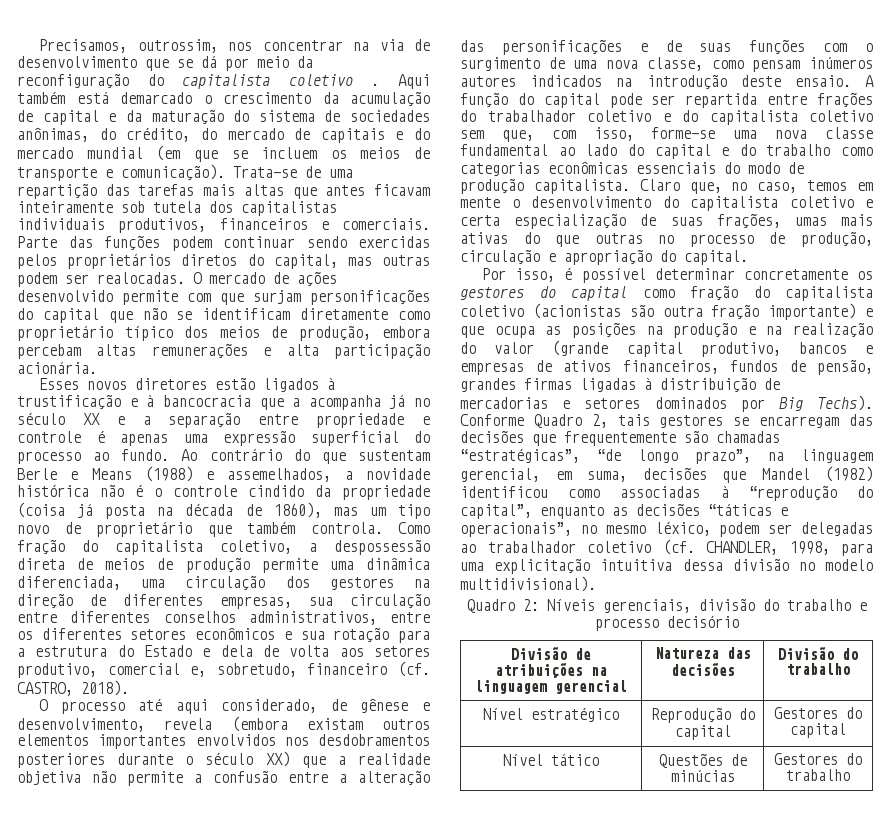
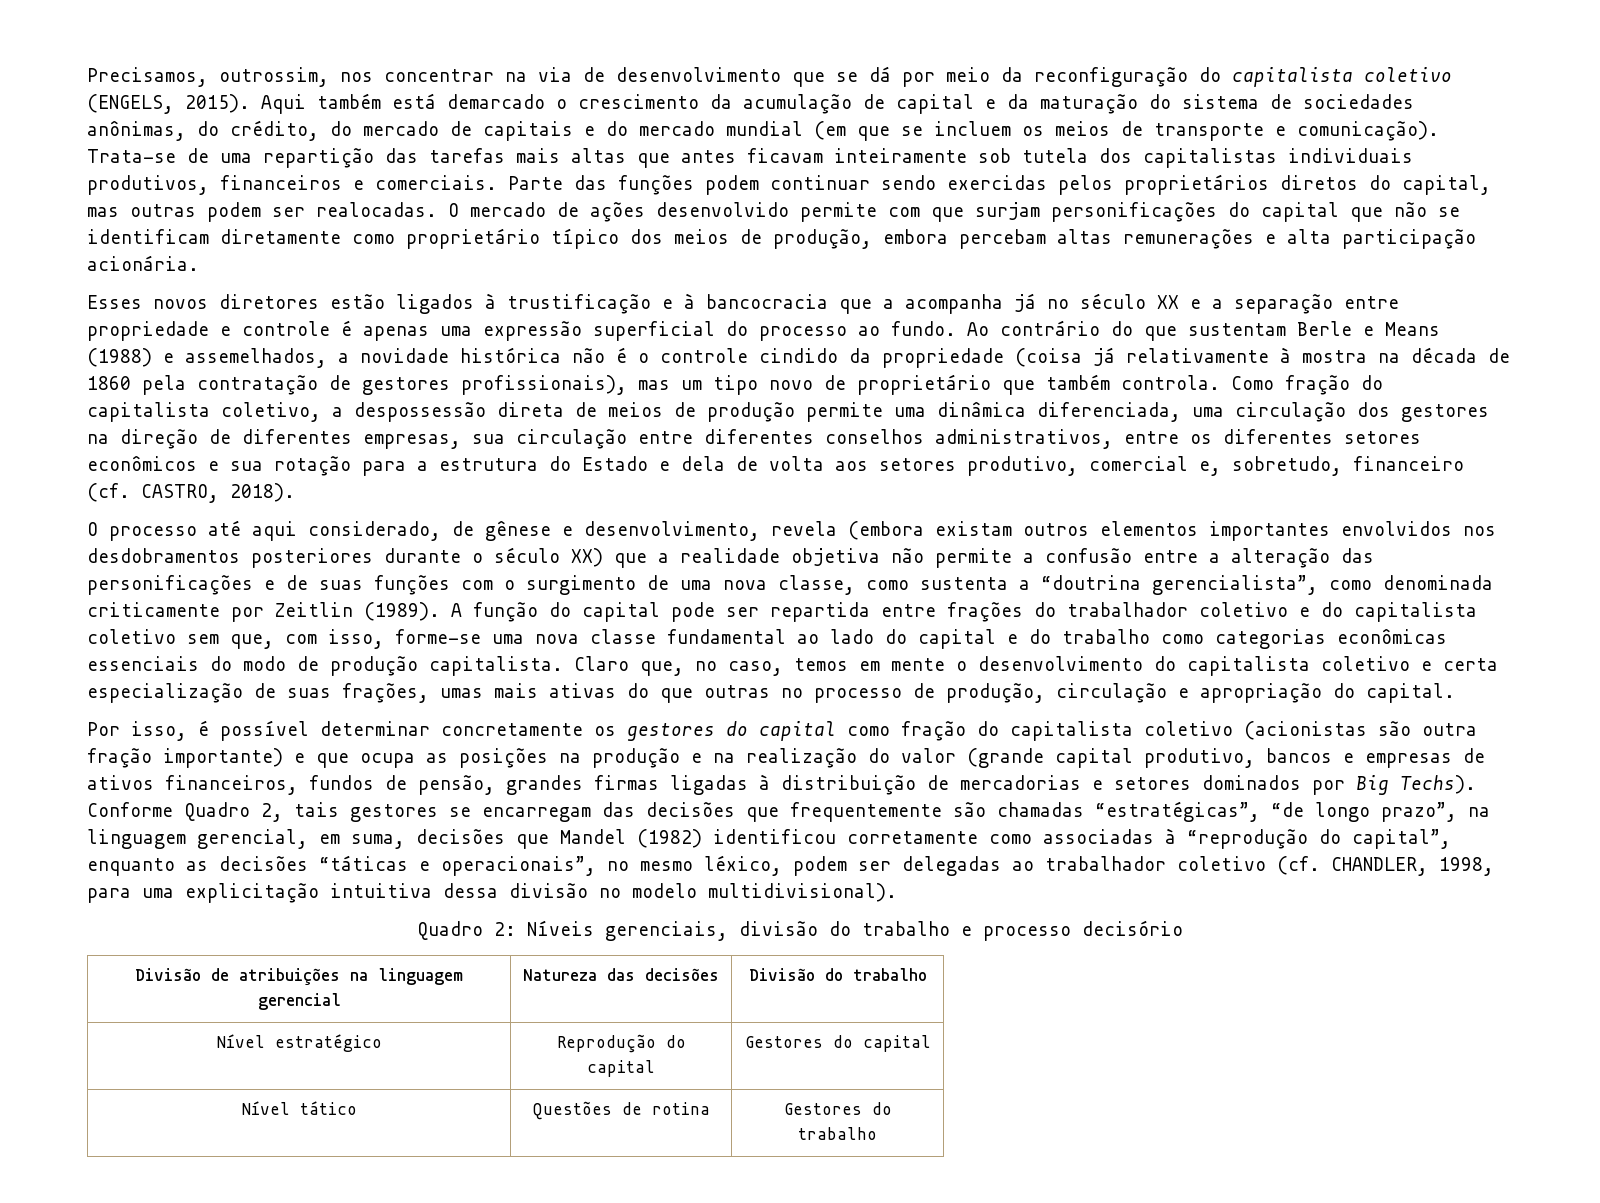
[371,83,380,86] . -> [87,94,250,114] (ENGELS, 2015).
[105,502,322,519] posta na década de 1860), -> [1126,347,1510,363] [87,375,627,395] relativamente à mostra na década de 1860 pela contratação de gestores profissionais),
[752,57,873,72] [460,74,851,90] pensam inúmeros autores indicados na introdução deste ensaio. -> [920,575,1493,595] [87,602,440,622] sustenta a “doutrina gerencialista”, como denominada criticamente por Zeitlin (1989).
(548, 492) none -> [847,831,978,844] corretamente
[670,770,735,782] minúcias -> [652,1102,710,1115] rotina

